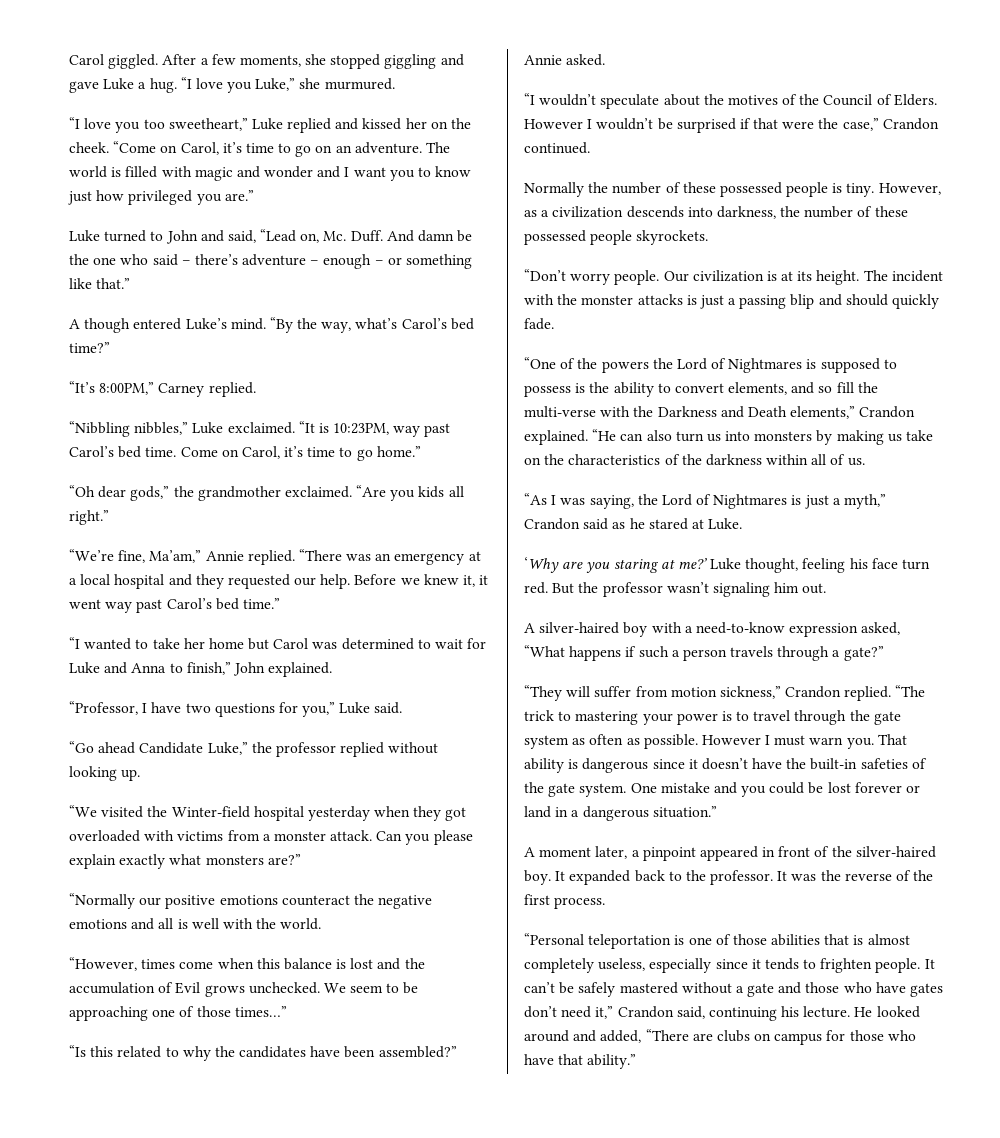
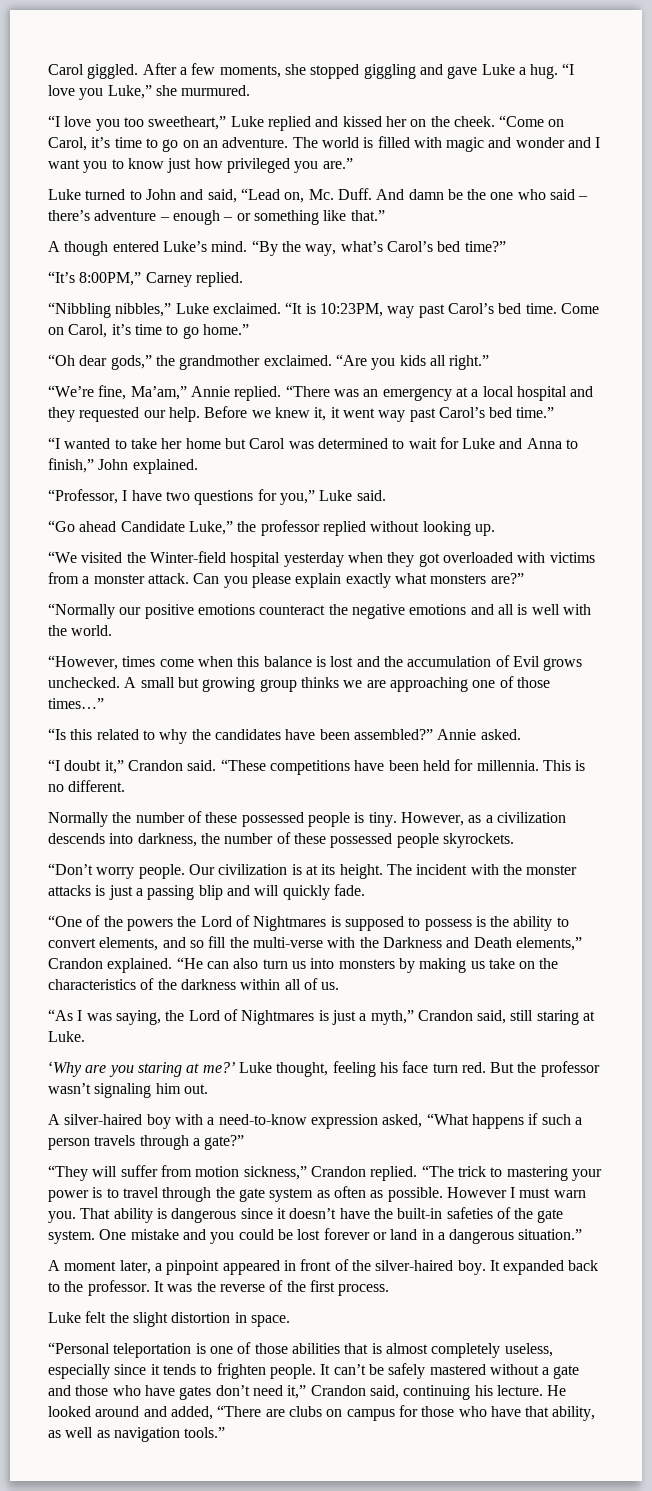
[323,982,419,994] We seem to be -> [124,677,386,692] A small but growing group thinks we are
[539,94,937,109] [524,118,939,133] [524,142,590,154] wouldn’t speculate about the motives of the Council of Elders. However I wouldn’t be surprised if that were the case,” Crandon continued. -> [64,759,586,775] [48,780,126,792] doubt it,” Crandon said. “These competitions have been held for millennia. This is no different.
[845,294,888,306] should -> [254,885,280,896] will
[583,518,688,530] said as he stared -> [477,1010,579,1025] said, still staring
(606, 903) none -> [48,1311,290,1327] // Luke felt the slight distortion in space.
[587,1054,637,1069] ability.” -> [552,1406,596,1421] [48,1427,226,1442] ability, as well as navigation tools.”

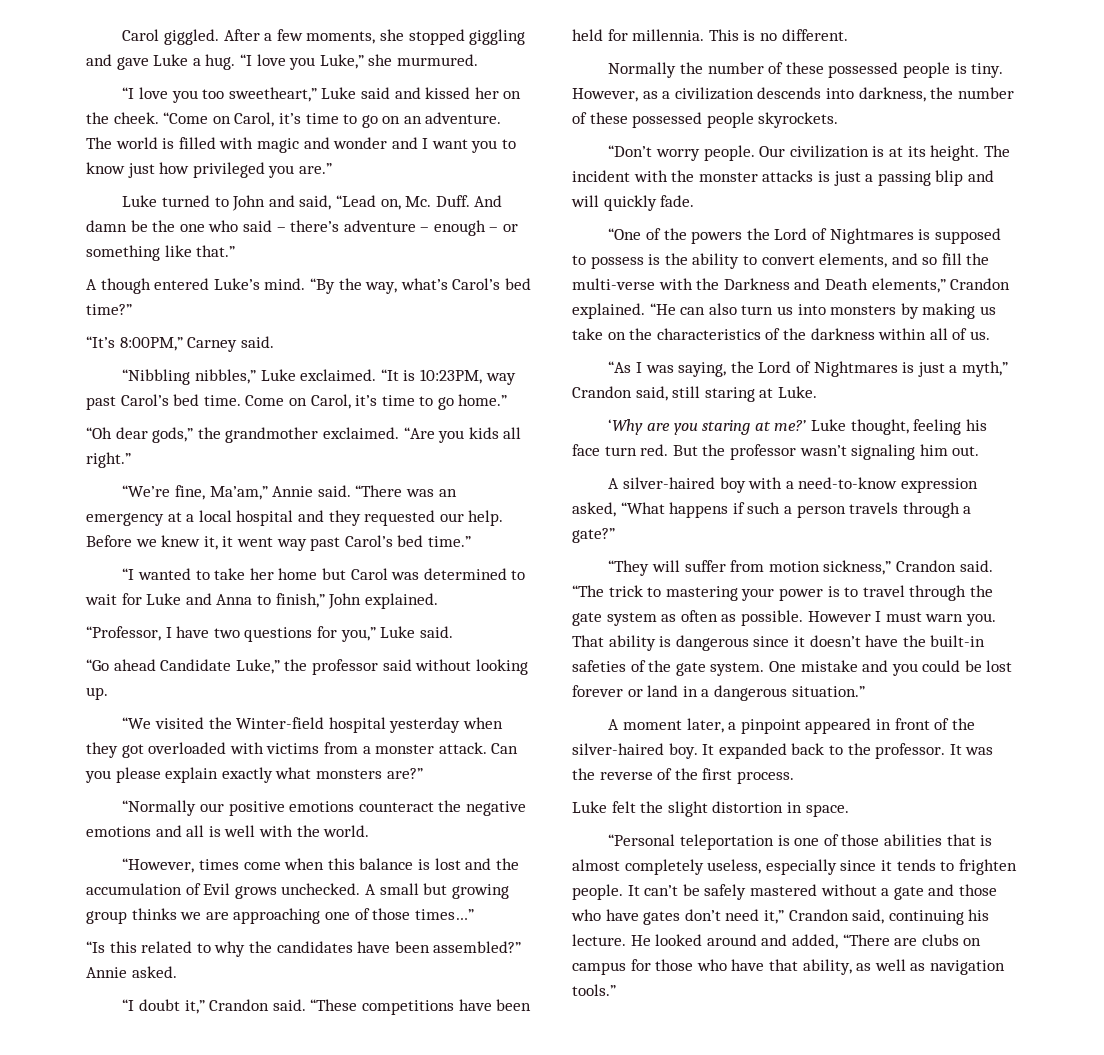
[267,116,311,131] replied -> [361,87,391,99] said
[195,272,243,287] replied. -> [240,336,274,348] said.
[234,386,282,401] replied. -> [317,485,351,497] said.
[322,521,366,536] replied -> [382,659,412,671] said
[370,1166,418,1181] replied. -> [959,560,993,572] said.

